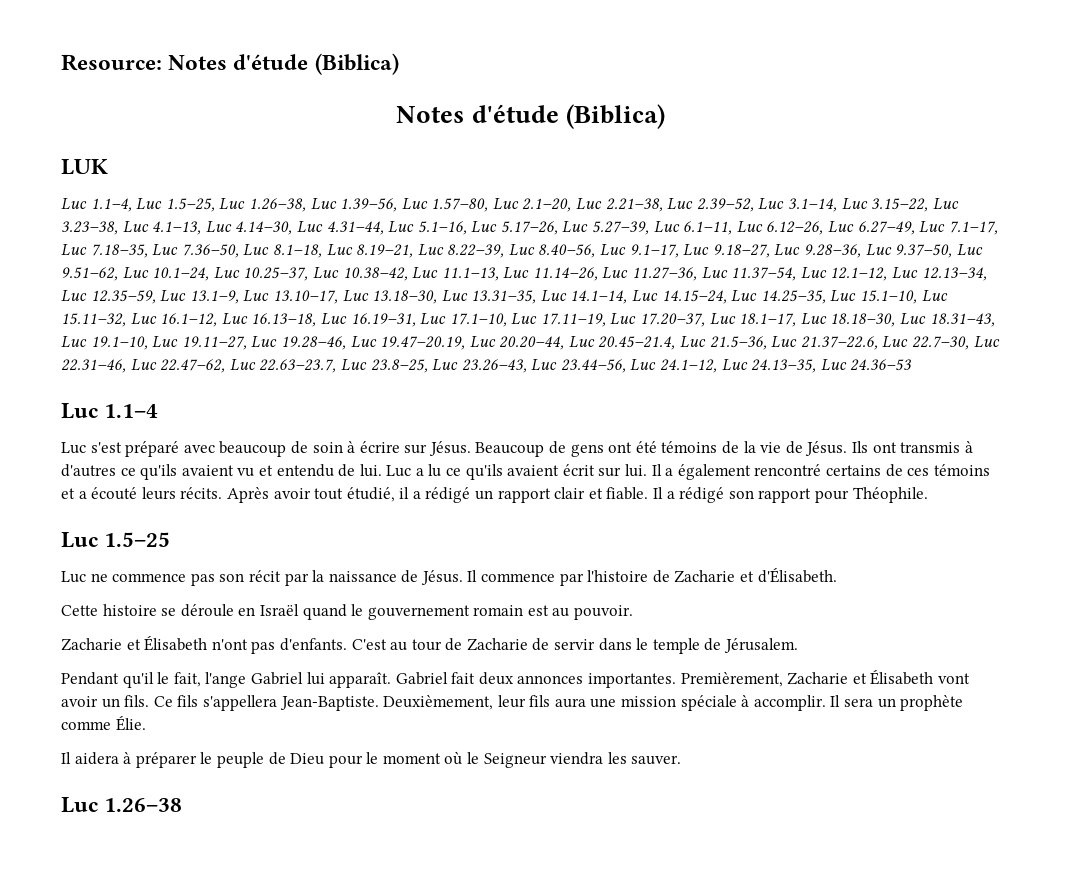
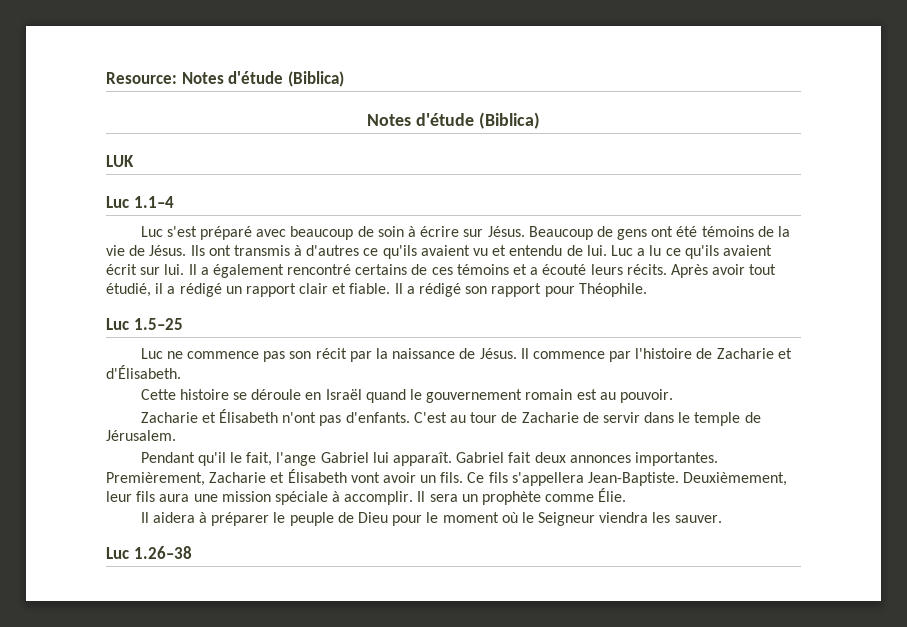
[61,198,959,212] [61,221,998,235] [61,244,983,258] [61,267,987,281] [61,290,948,304] [61,313,995,327] [61,336,1000,350] [61,359,913,373] // Luc 1.1–4, Luc 1.5–25, Luc 1.26–38, Luc 1.39–56, Luc 1.57–80, Luc 2.1–20, Luc 2.21–38, Luc 2.39–52, Luc 3.1–14, Luc 3.15–22, Luc 3.23–38, Luc 4.1–13, Luc 4.14–30, Luc 4.31–44, Luc 5.1–16, Luc 5.17–26, Luc 5.27–39, Luc 6.1–11, Luc 6.12–26, Luc 6.27–49, Luc 7.1–17, Luc 7.18–35, Luc 7.36–50, Luc 8.1–18, Luc 8.19–21, Luc 8.22–39, Luc 8.40–56, Luc 9.1–17, Luc 9.18–27, Luc 9.28–36, Luc 9.37–50, Luc 9.51–62, Luc 10.1–24, Luc 10.25–37, Luc 10.38–42, Luc 11.1–13, Luc 11.14–26, Luc 11.27–36, Luc 11.37–54, Luc 12.1–12, Luc 12.13–34, Luc 12.35–59, Luc 13.1–9, Luc 13.10–17, Luc 13.18–30, Luc 13.31–35, Luc 14.1–14, Luc 14.15–24, Luc 14.25–35, Luc 15.1–10, Luc 15.11–32, Luc 16.1–12, Luc 16.13–18, Luc 16.19–31, Luc 17.1–10, Luc 17.11–19, Luc 17.20–37, Luc 18.1–17, Luc 18.18–30, Luc 18.31–43, Luc 19.1–10, Luc 19.11–27, Luc 19.28–46, Luc 19.47–20.19, Luc 20.20–44, Luc 20.45–21.4, Luc 21.5–36, Luc 21.37–22.6, Luc 22.7–30, Luc 22.31–46, Luc 22.47–62, Luc 22.63–23.7, Luc 23.8–25, Luc 23.26–43, Luc 23.44–56, Luc 24.1–12, Luc 24.13–35, Luc 24.36–53 -> (134, 161) none

